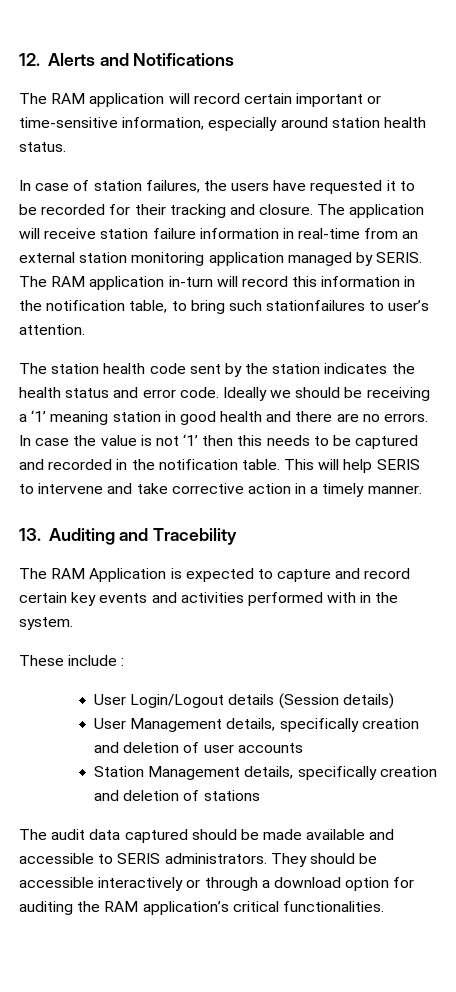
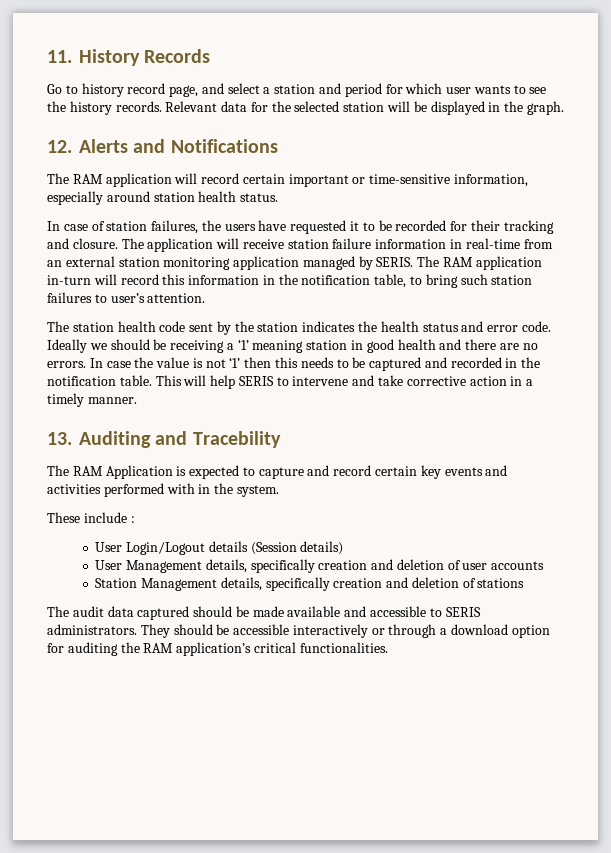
(19, 59) none -> [47,49,211,66] [47,83,547,97] [47,101,564,115] 11. History Records // Go to history record page, and select a station and period for which user wants to see the history records. Relevant data for the selected station will be displayed in the graph. //
[266,300,366,311] stationfailures -> [491,275,533,285] [47,292,92,303] station failures

